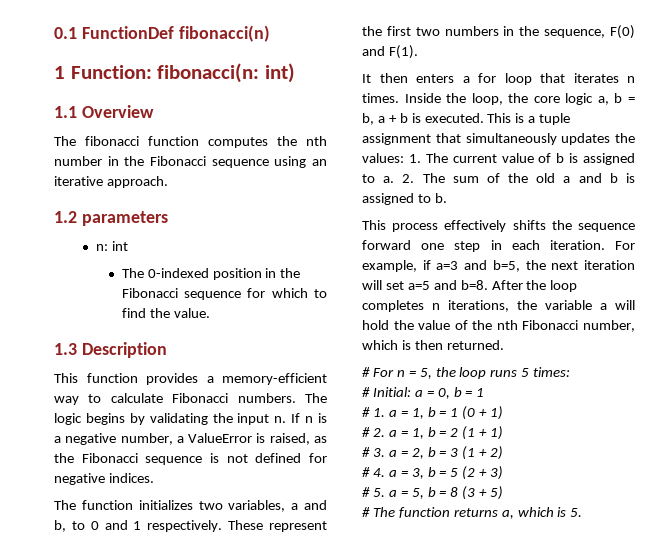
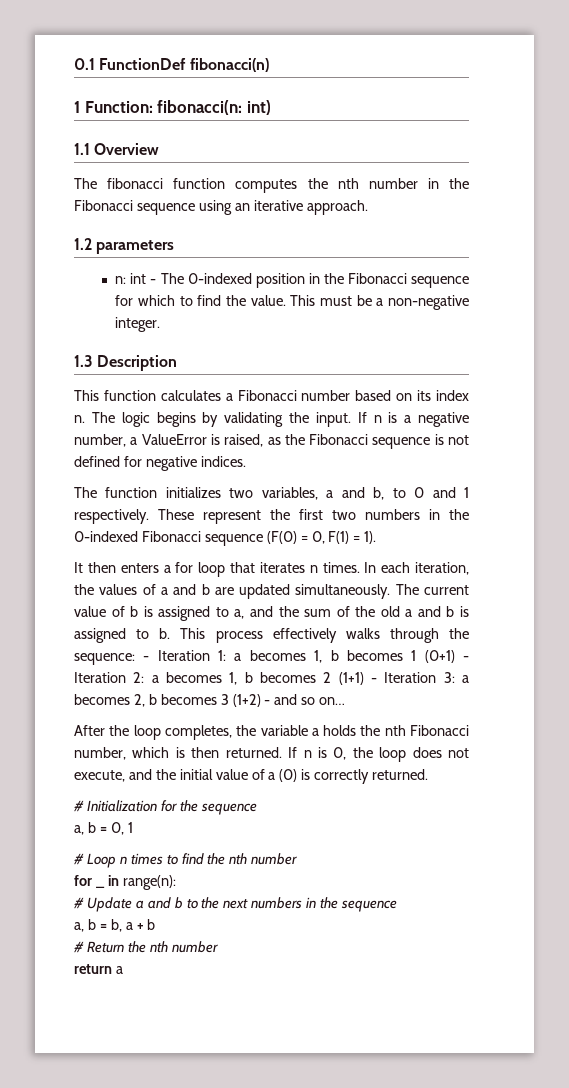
(128, 246) // -> [150,279,157,284] -
[54,342,167,358] [54,373,327,385] [54,393,296,405] // 1.3 Description // This function provides a memory-efficient way to calculate Fibonacci numbers. -> [290,295,469,310] [115,317,161,332] [74,355,178,371] [74,390,470,401] [74,415,85,423] This must be a non-negative integer. // 1.3 Description // This function calculates a Fibonacci number based on its index n.
[237,413,287,425] input n. -> [315,412,351,427] input.
[544,25,635,39] [362,45,418,59] sequence, F(0) and F(1). -> [74,531,377,546] 0-indexed Fibonacci sequence (F(0) = 0, F(1) = 1).
[404,93,635,105] [362,113,571,125] [362,133,635,145] [362,153,421,163] Inside the loop, the core logic a, b = b, a + b is executed. This is a tuple assignment that simultaneously updates the values: 1. -> [364,562,469,575] [74,584,391,599] In each iteration, the values of a and b are updated simultaneously.
[383,173,445,183] a. 2. The -> [234,606,299,619] a, and the
(447, 198) // -> (171, 633) none
[512,220,635,232] [362,240,635,252] [362,260,635,272] [362,280,578,292] [362,300,635,312] [362,320,468,330] shifts the sequence forward one step in each iteration. For example, if a=3 and b=5, the next iteration will set a=5 and b=8. After the loop completes n iterations, the variable a will hold the value of -> [345,628,469,643] [74,650,470,665] [74,672,469,685] [74,694,346,707] [74,725,357,740] walks through the sequence: - Iteration 1: a becomes 1, b becomes 1 (0+1) - Iteration 2: a becomes 1, b becomes 2 (1+1) - Iteration 3: a becomes 2, b becomes 3 (1+2) - and so on… // After the loop completes, the variable a holds
[362,367,571,379] [362,387,485,399] [362,406,504,420] [362,426,504,440] [362,446,504,460] [362,466,504,480] [362,486,504,500] [362,507,583,519] // # For n = 5, the loop runs 5 times: // # Initial: a = 0, b = 1 // # 1. a = 1, b = 1 (0 + 1) // # 2. a = 1, b = 2 (1 + 1) // # 3. a = 2, b = 3 (1 + 2) // # 4. a = 3, b = 5 (2 + 3) // # 5. a = 5, b = 8 (3 + 5) // # The function returns a, which is 5. -> [288,747,470,762] [74,769,429,784] [74,800,257,815] [74,822,133,835] [74,853,298,868] [74,875,92,886] [95,886,105,888] [107,875,176,890] [74,897,398,912] [74,919,156,932] [74,941,218,953] [74,964,123,974] If n is 0, the loop does not execute, and the initial value of a (0) is correctly returned. // # Initialization for the sequence // a, b = 0, 1 // # Loop n times to find the nth number // for _ in range(n): // # Update a and b to the next numbers in the sequence // a, b = b, a + b // # Return the nth number // return a

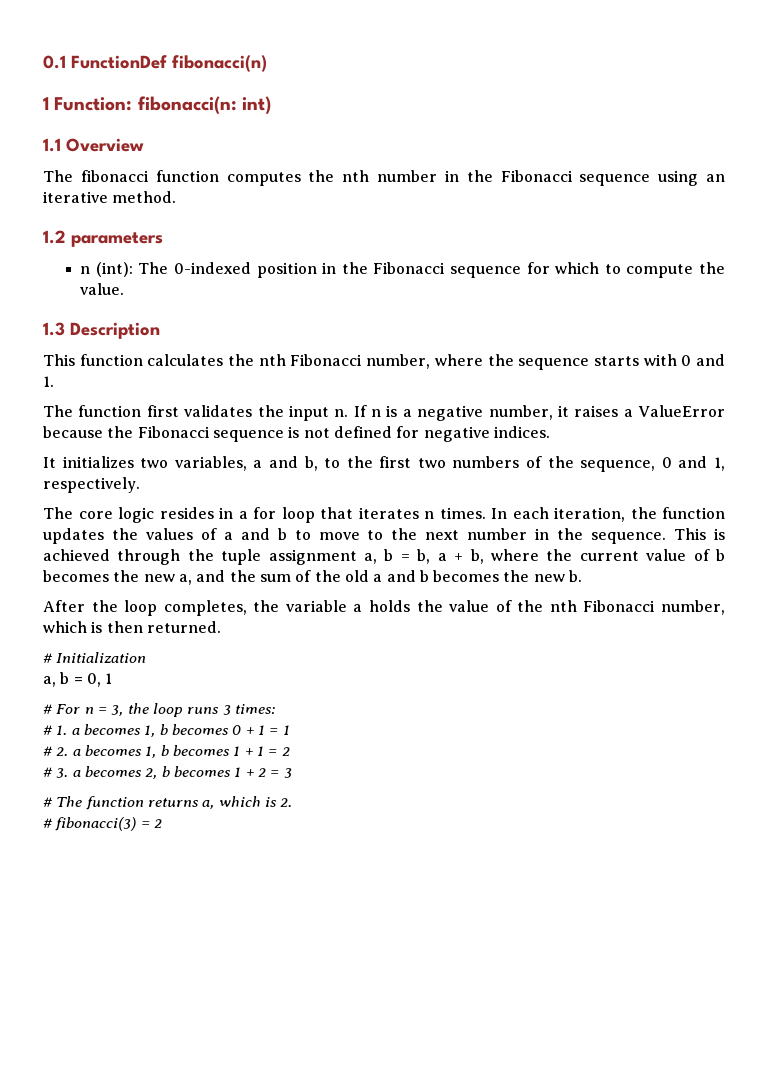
[306,200,368,215] approach. -> [112,191,177,203] method.
[115,273,157,284] n: int - -> [80,262,133,277] n (int):
[197,295,222,306] find -> [626,264,694,278] compute
[290,295,469,310] [115,317,161,332] This must be a non-negative integer. -> (125, 289) none
[225,390,470,401] [74,412,351,427] a Fibonacci number based on its index n. The logic begins by validating the input. -> [228,354,726,370] [43,376,54,387] [43,405,349,421] the nth Fibonacci number, where the sequence starts with 0 and 1. // The function first validates the input n.
[130,434,281,447] a ValueError is raised, as -> [557,405,725,417] [43,426,103,438] it raises a ValueError because
[74,487,158,498] The function -> [43,457,56,468] It
[414,487,469,498] [74,509,469,524] [74,531,377,546] [74,562,159,573] 0 and 1 respectively. These represent the first two numbers in the 0-indexed Fibonacci sequence (F(0) = 0, F(1) = 1). // It then enters -> [346,456,725,472] [43,477,140,493] [43,507,233,523] the first two numbers of the sequence, 0 and 1, respectively. // The core logic resides in
(94, 589) none -> [662,507,725,519] [43,528,138,544] function updates the
[214,584,419,599] are updated simultaneously. The -> [294,528,726,544] [43,549,573,565] to move to the next number in the sequence. This is achieved through the tuple assignment a, b = b, a + b, where the
[143,606,229,621] is assigned to -> [43,570,175,582] becomes the new
[460,606,469,617] [74,628,469,643] [74,650,470,665] [74,672,469,685] [74,694,346,707] is assigned to b. This process effectively walks through the sequence: - Iteration 1: a becomes 1, b becomes 1 (0+1) - Iteration 2: a becomes 1, b becomes 2 (1+1) - Iteration 3: a becomes 2, b becomes 3 (1+2) - and so on… -> [433,570,583,582] becomes the new b.
(381, 730) none -> [449,600,544,612] value of the
[288,747,470,762] [74,769,429,784] If n is 0, the loop does not execute, and the initial value of a (0) is correctly returned. -> (221, 627) none
[160,800,257,815] for the sequence -> (147, 657) none
[86,853,298,868] [74,875,92,886] [95,886,105,888] [107,875,176,890] [74,897,398,912] [74,919,156,932] [74,941,218,953] [74,964,123,974] Loop n times to find the nth number // for _ in range(n): // # Update a and b to the next numbers in the sequence // a, b = b, a + b // # Return the nth number // return a -> [56,703,275,717] [43,724,290,737] [43,745,290,758] [43,766,292,779] [43,796,293,810] [43,817,162,831] For n = 3, the loop runs 3 times: // # 1. a becomes 1, b becomes 0 + 1 = 1 // # 2. a becomes 1, b becomes 1 + 1 = 2 // # 3. a becomes 2, b becomes 1 + 2 = 3 // # The function returns a, which is 2. // # fibonacci(3) = 2

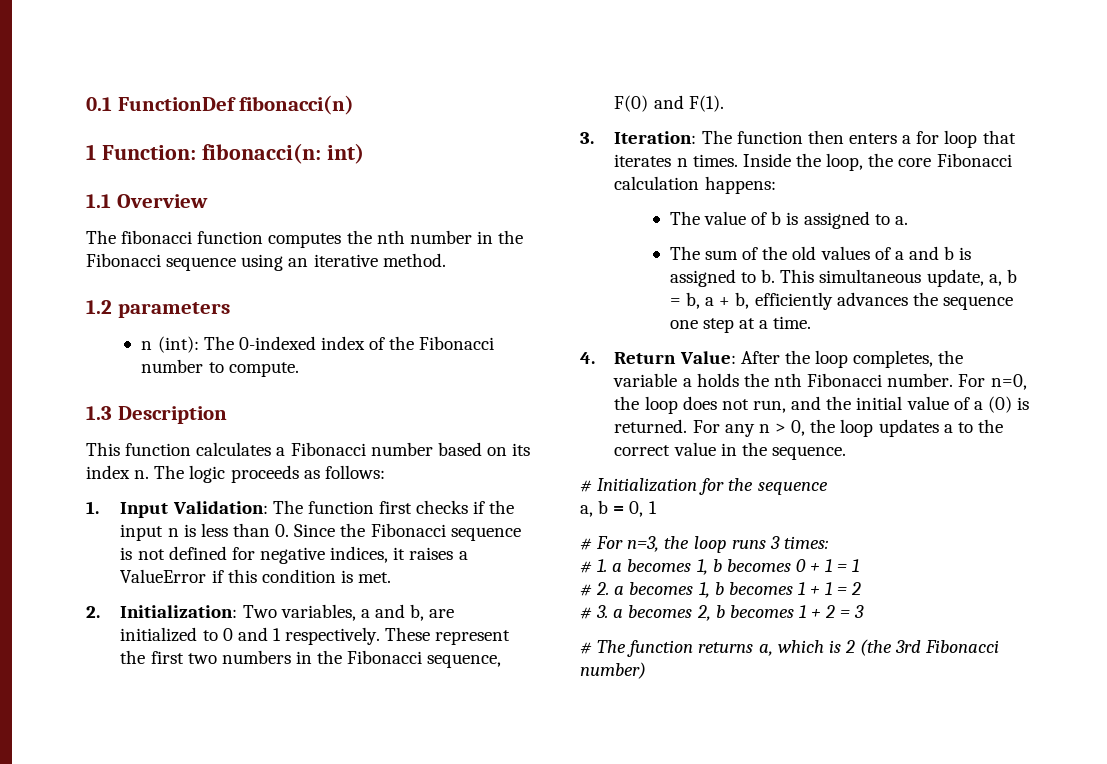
[256,262,725,278] [80,283,125,295] position in the Fibonacci sequence for which to compute the value. -> [320,336,495,350] [141,359,299,377] index of the Fibonacci number to compute.
[228,354,726,370] [43,376,54,387] [43,405,725,421] [43,426,103,438] the nth Fibonacci number, where the sequence starts with 0 and 1. // The function first validates the input n. If n is a negative number, it raises a ValueError because -> [276,442,531,456] [86,465,385,483] [86,500,515,518] [120,523,336,541] a Fibonacci number based on its index n. The logic proceeds as follows: // 1. Input Validation: The function first checks if the input n is less than 0. Since
[493,426,550,438] [43,456,725,472] [43,477,140,493] [43,507,233,523] indices. // It initializes two variables, a and b, to the first two numbers of the sequence, 0 and 1, respectively. // The core logic resides in -> [330,546,468,563] [120,569,392,583] [86,604,455,621] [120,627,511,645] [120,650,502,668] [614,95,724,112] [580,130,898,144] indices, it raises a ValueError if this condition is met. // 2. Initialization: Two variables, a and b, are initialized to 0 and 1 respectively. These represent the first two numbers in the Fibonacci sequence, F(0) and F(1). // 3. Iteration: The function then enters
[491,507,725,522] [43,528,138,544] In each iteration, the function updates the -> [742,153,1012,171] [614,176,776,194] [669,211,908,229] [669,246,817,260] Inside the loop, the core Fibonacci calculation happens: // The value of b is assigned to a. // The sum of the old
[294,528,726,544] [43,549,357,565] to move to the next number in the sequence. This is achieved through the tuple assignment -> [959,247,972,260] [669,269,984,287] is assigned to b. This simultaneous update,
[490,549,725,561] [43,570,583,585] where the current value of b becomes the new a, and the sum of the old a and b becomes the new b. // -> [754,292,1013,310] [669,316,812,333] [580,351,736,364] efficiently advances the sequence one step at a time. // 4. Return Value:
[449,600,725,615] [43,621,221,633] value of the nth Fibonacci number, which is then returned. -> [774,373,1027,390] [614,396,1030,414] [614,419,1003,437] [614,442,847,460] nth Fibonacci number. For n=0, the loop does not run, and the initial value of a (0) is returned. For any n > 0, the loop updates a to the correct value in the sequence.
(147, 657) none -> [699,478,828,495] for the sequence
[84,705,124,716] n = 3, -> [627,536,660,552] n=3,
[280,798,293,807] [43,817,162,831] 2. // # fibonacci(3) = 2 -> [844,639,1000,656] [580,662,646,679] 2 (the 3rd Fibonacci number)

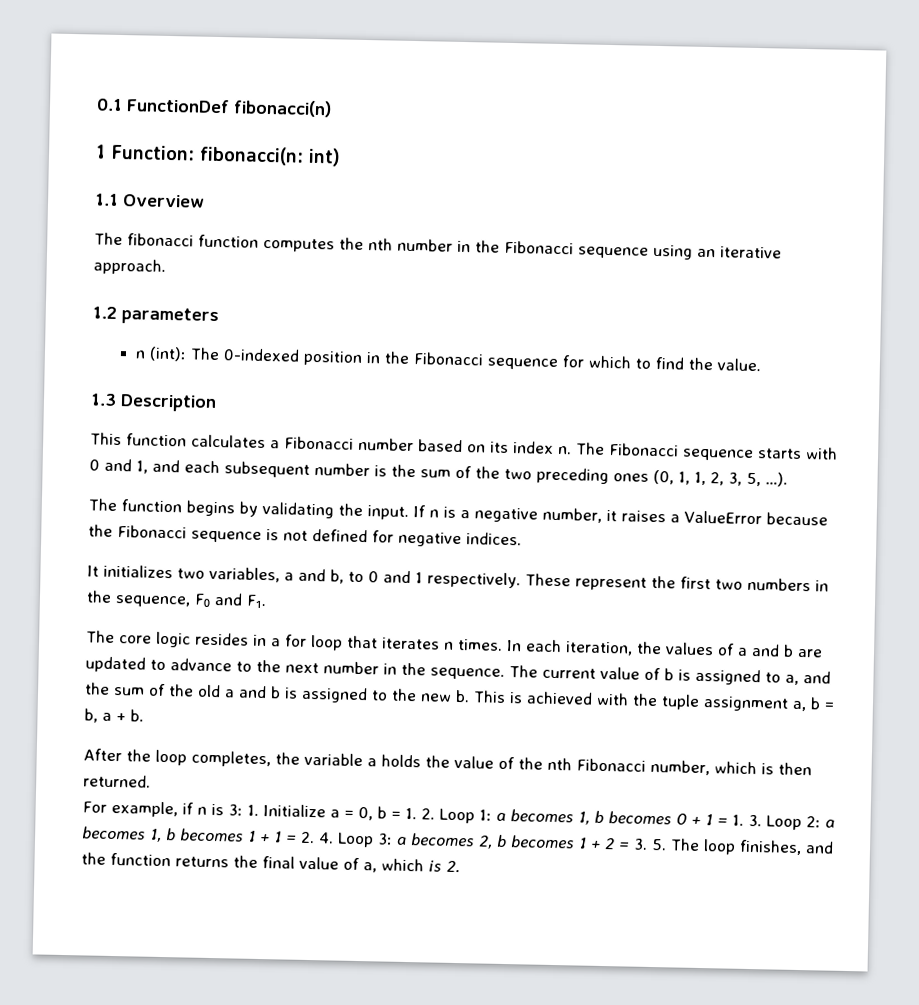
[382,253,446,267] method. -> [93,258,166,275] approach.
[320,336,495,350] [141,359,299,377] index of the Fibonacci number to compute. -> [302,350,761,372] position in the Fibonacci sequence for which to find the value.
[189,465,385,483] [86,500,515,518] [120,523,336,541] logic proceeds as follows: // 1. Input Validation: The function first checks if the input n is less than 0. Since -> [609,443,838,461] [89,458,788,487] [88,498,828,526] Fibonacci sequence starts with 0 and 1, and each subsequent number is the sum of the two preceding ones (0, 1, 1, 2, 3, 5, …). // The function begins by validating the input. If n is a negative number, it raises a ValueError because
[330,546,468,563] [120,569,392,583] [86,605,277,618] indices, it raises a ValueError if this condition is met. // 2. Initialization: Two -> [466,532,522,546] [87,564,205,579] indices. // It initializes two
[429,609,455,618] [120,627,198,642] are initialized -> (344, 576) none
[347,650,502,668] [614,95,724,112] [580,130,898,144] Fibonacci sequence, F(0) and F(1). // 3. Iteration: The function then enters -> [115,593,267,609] [86,630,267,648] sequence, F₀ and F₁. // The core logic resides in
[742,153,1012,171] [614,176,776,194] [669,211,700,225] Inside the loop, the core Fibonacci calculation happens: // The -> [506,639,823,658] [85,656,596,680] In each iteration, the values of a and b are updated to advance to the next number in the sequence. The current
[894,216,908,225] [669,246,700,260] a. // The -> [785,671,831,685] [85,682,110,695] a, and the
[820,246,891,260] values of -> (221, 691) none
[761,269,984,287] b. This simultaneous update, -> [391,688,789,712] the new b. This is achieved with the tuple assignment
[735,292,1013,310] [669,316,812,333] [580,351,736,364] b, efficiently advances the sequence one step at a time. // 4. Return Value: -> [130,709,144,722] b. //
[774,373,1027,390] [614,396,1030,414] [614,419,1003,437] [614,442,847,460] [580,478,828,495] [580,500,657,517] [580,536,828,553] [580,559,608,573] nth Fibonacci number. For n=0, the loop does not run, and the initial value of a (0) is returned. For any n > 0, the loop updates a to the correct value in the sequence. // # Initialization for the sequence // a, b = 0, 1 // # For n=3, the loop runs 3 times: // # 1. -> [454,755,812,776] [83,774,151,788] [82,800,492,824] value of the nth Fibonacci number, which is then returned. // For example, if n is 3: 1. Initialize a = 0, b = 1. 2. Loop 1:
[852,559,860,572] [580,582,610,596] 1 // # 2. -> [732,814,821,831] 1. 3. Loop 2:
[851,582,862,595] [580,605,609,619] 2 // # 3. -> [301,831,393,848] 2. 4. Loop 3:
[854,605,865,618] [580,639,1000,657] [580,662,646,679] 3 // # The function returns a, which is 2 (the 3rd Fibonacci number) -> [633,838,834,856] [81,852,460,874] 3. 5. The loop finishes, and the function returns the final value of a, which is 2.

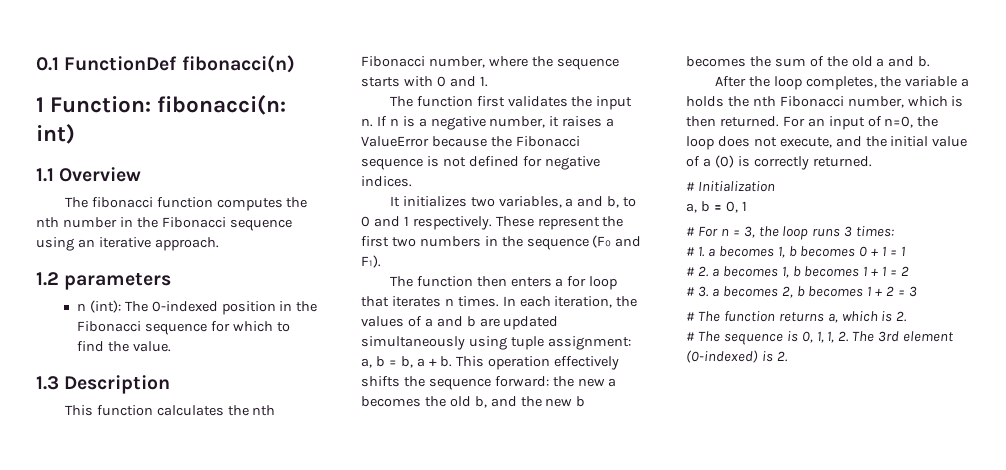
[270,436,679,457] a Fibonacci number based on its index n. The Fibonacci -> [227,405,276,416] [361,56,553,68] the nth Fibonacci number, where the
[136,459,788,487] [88,498,409,520] 1, and each subsequent number is the sum of the two preceding ones (0, 1, 1, 2, 3, 5, …). // The function begins by validating the input. -> [479,76,488,87] [389,96,633,110] [361,118,373,127] 1. // The function first validates the input n.
[115,593,267,609] [86,630,267,648] sequence, F₀ and F₁. // The core logic resides in -> [526,235,642,250] [361,255,381,268] [389,276,552,287] sequence (F₀ and F₁). // The function then enters
[150,658,831,686] to advance to the next number in the sequence. The current value of b is assigned to a, and -> [361,336,631,350] [361,356,620,370] [361,376,617,390] [361,396,586,408] [686,56,746,67] simultaneously using tuple assignment: a, b = b, a + b. This operation effectively shifts the sequence forward: the new a becomes the old b, and the new b becomes
[270,686,834,712] [84,708,126,723] b is assigned to the new b. This is achieved with the tuple assignment a, b = b, a + -> (915, 61) none
[454,755,543,770] value of the -> (749, 101) none
[82,800,492,824] // For example, if n is 3: 1. Initialize a = 0, b = 1. 2. Loop 1: -> [782,116,939,130] [686,136,968,150] [686,155,872,170] [686,181,775,192] [686,201,747,213] [686,226,895,240] [686,246,705,257] For an input of n=0, the loop does not execute, and the initial value of a (0) is correctly returned. // # Initialization // a, b = 0, 1 // # For n = 3, the loop runs 3 times: // # 1.
[732,814,821,831] 1. 3. Loop 2: -> [901,246,906,256] [686,266,709,277] 1 // # 2.
[301,831,393,848] 2. 4. Loop 3: -> [901,266,910,276] [686,286,709,297] 2 // # 3.
[633,838,834,856] [81,852,424,873] 3. 5. The loop finishes, and the function returns the final value of a, which -> [909,286,918,297] [686,311,908,323] [686,331,955,345] [686,350,758,363] 3 // # The function returns a, which is 2. // # The sequence is 0, 1, 1, 2. The 3rd element (0-indexed)

